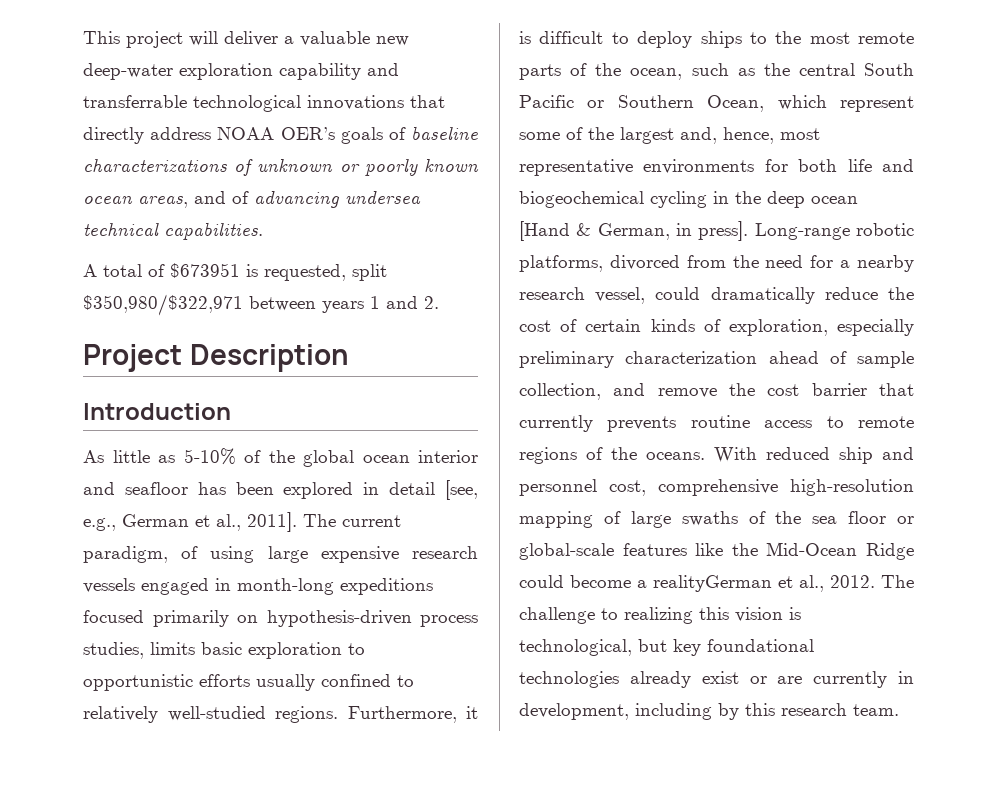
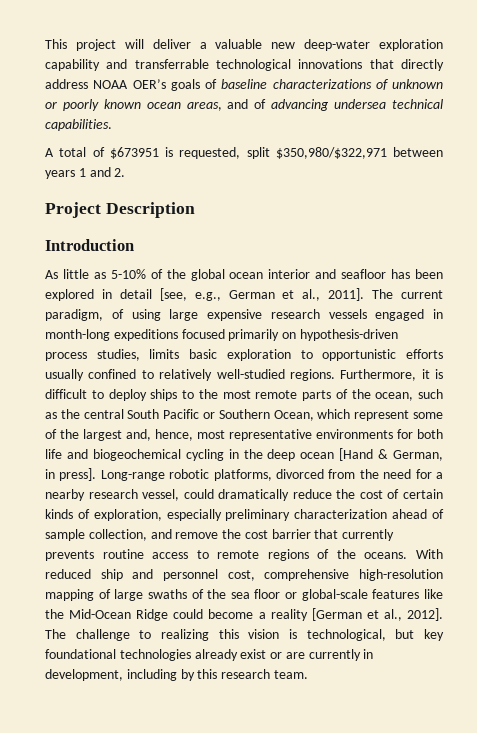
[653,575,875,592] realityGerman et al., 2012. -> [270,608,444,621] reality [German et al., 2012].

